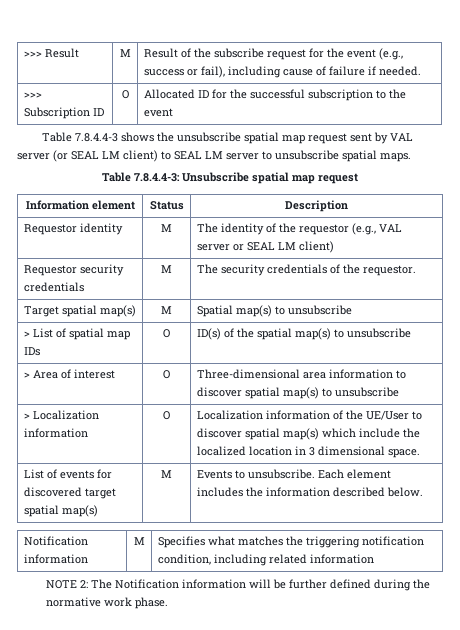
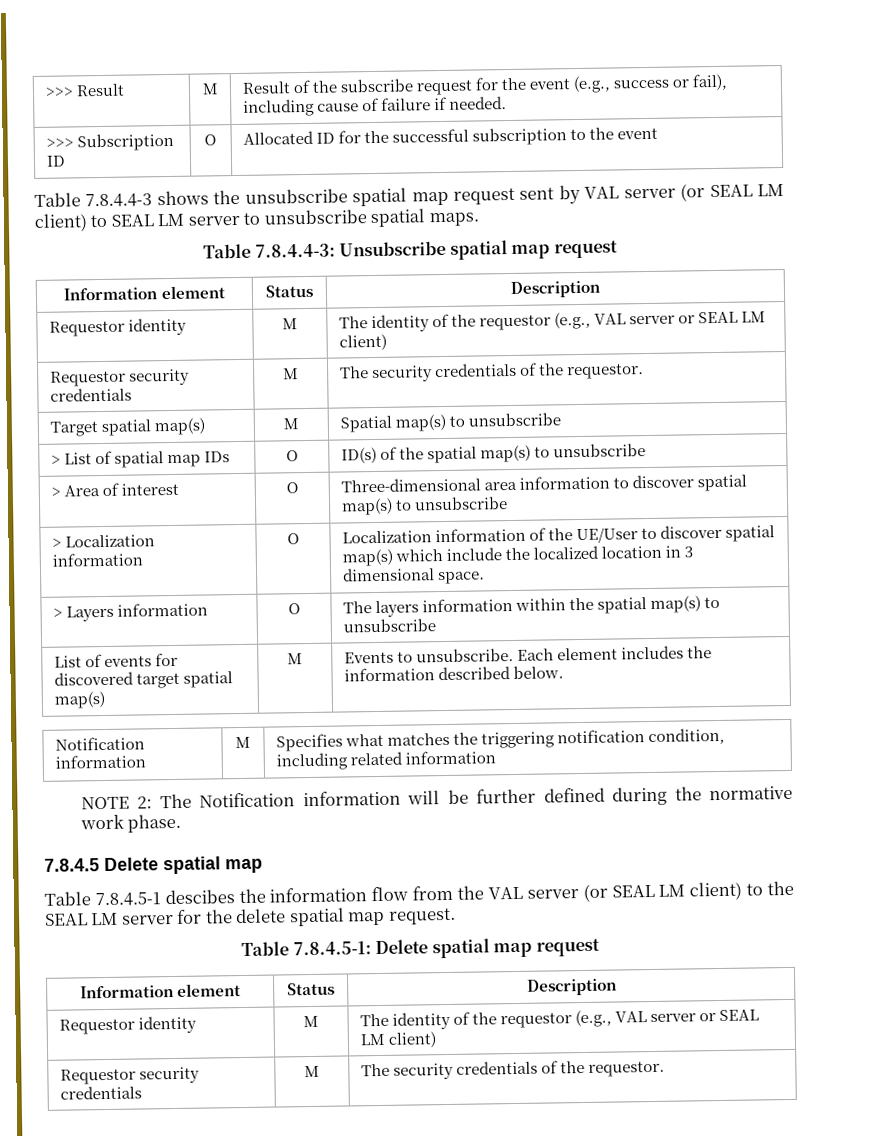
(420, 453) none -> [52,602,208,622] [287,603,301,615] [342,595,721,618] [342,618,436,633] // > Layers information | O | The layers information within the spatial map(s) to unsubscribe
(169, 603) none -> [44,856,263,875] [44,880,795,907] [45,907,456,927] [241,938,600,959] [79,983,242,999] [287,982,335,996] [526,978,617,996] [58,1015,197,1035] [303,1015,319,1028] [359,1009,760,1030] [359,1031,437,1048] [59,1066,200,1085] [59,1085,142,1100] [304,1065,320,1078] [360,1060,665,1080] // 7.8.4.5 Delete spatial map // Table 7.8.4.5-1 descibes the information flow from the VAL server (or SEAL LM client) to the SEAL LM server for the delete spatial map request. // Table 7.8.4.5-1: Delete spatial map request // Information element | Status | Description // Requestor identity | M | The identity of the requestor (e.g., VAL server or SEAL LM client) // Requestor security credentials | M | The security credentials of the requestor.

